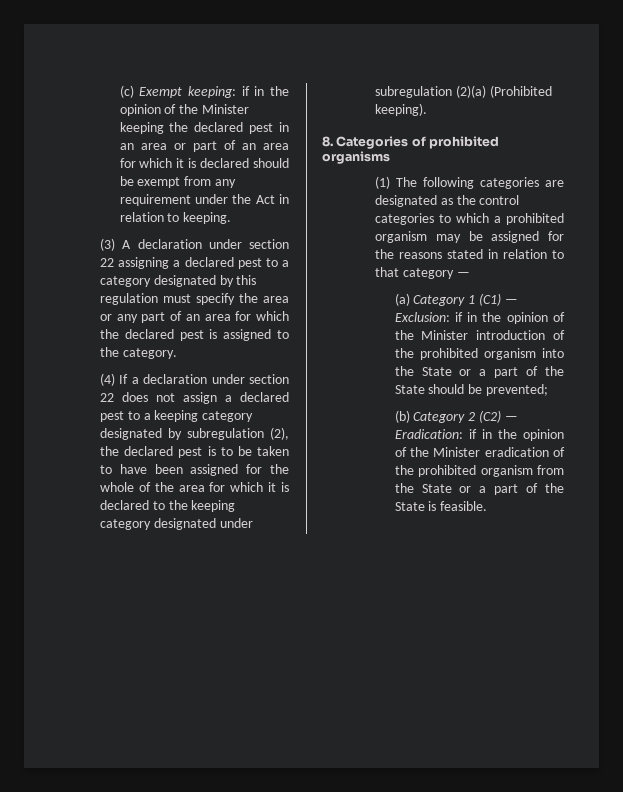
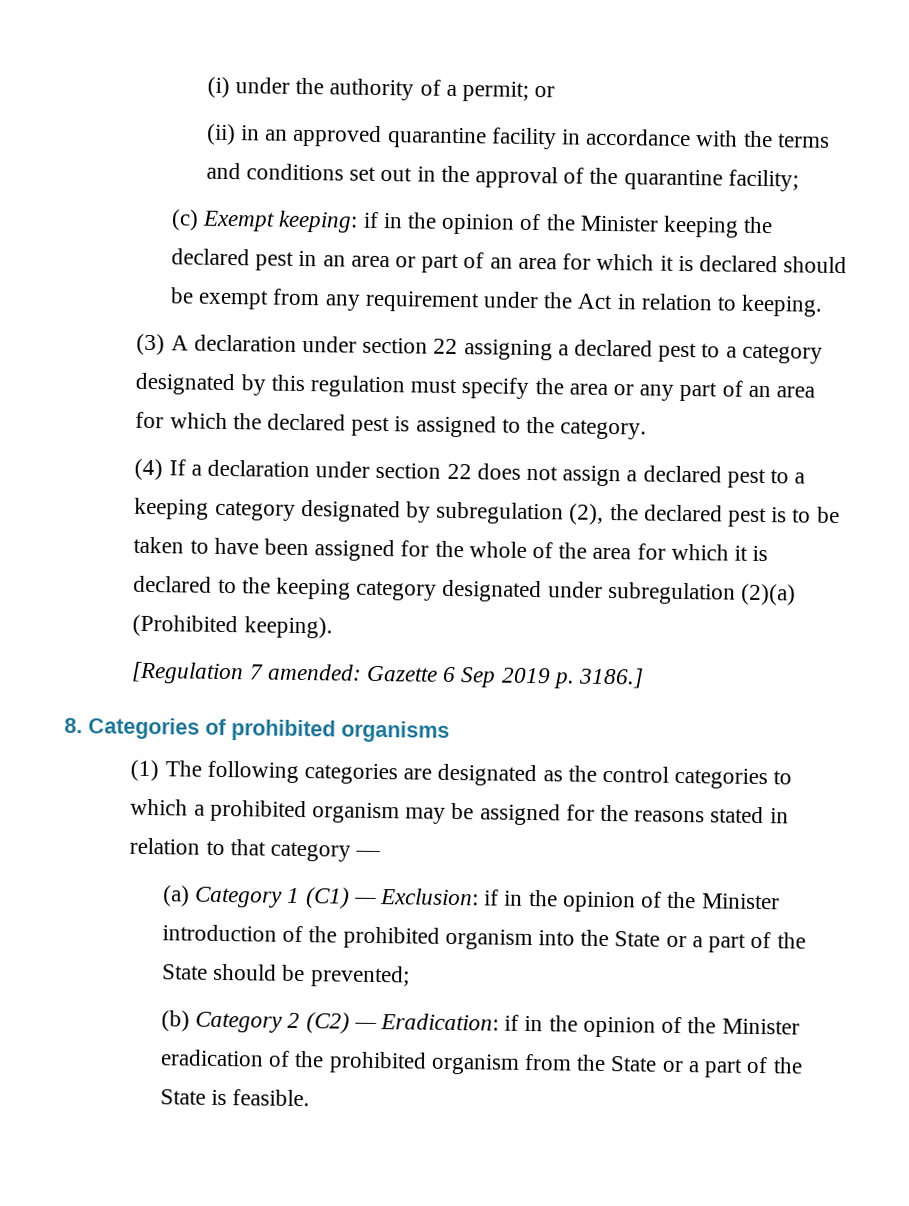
(119, 91) none -> [206,76,556,102] [205,123,830,150] [205,162,799,192] (i) under the authority of a permit; or // (ii) in an approved quarantine facility in accordance with the terms and conditions set out in the approval of the quarantine facility; //
(428, 109) none -> [131,661,645,689] // [Regulation 7 amended: Gazette 6 Sep 2019 p. 3186.]

